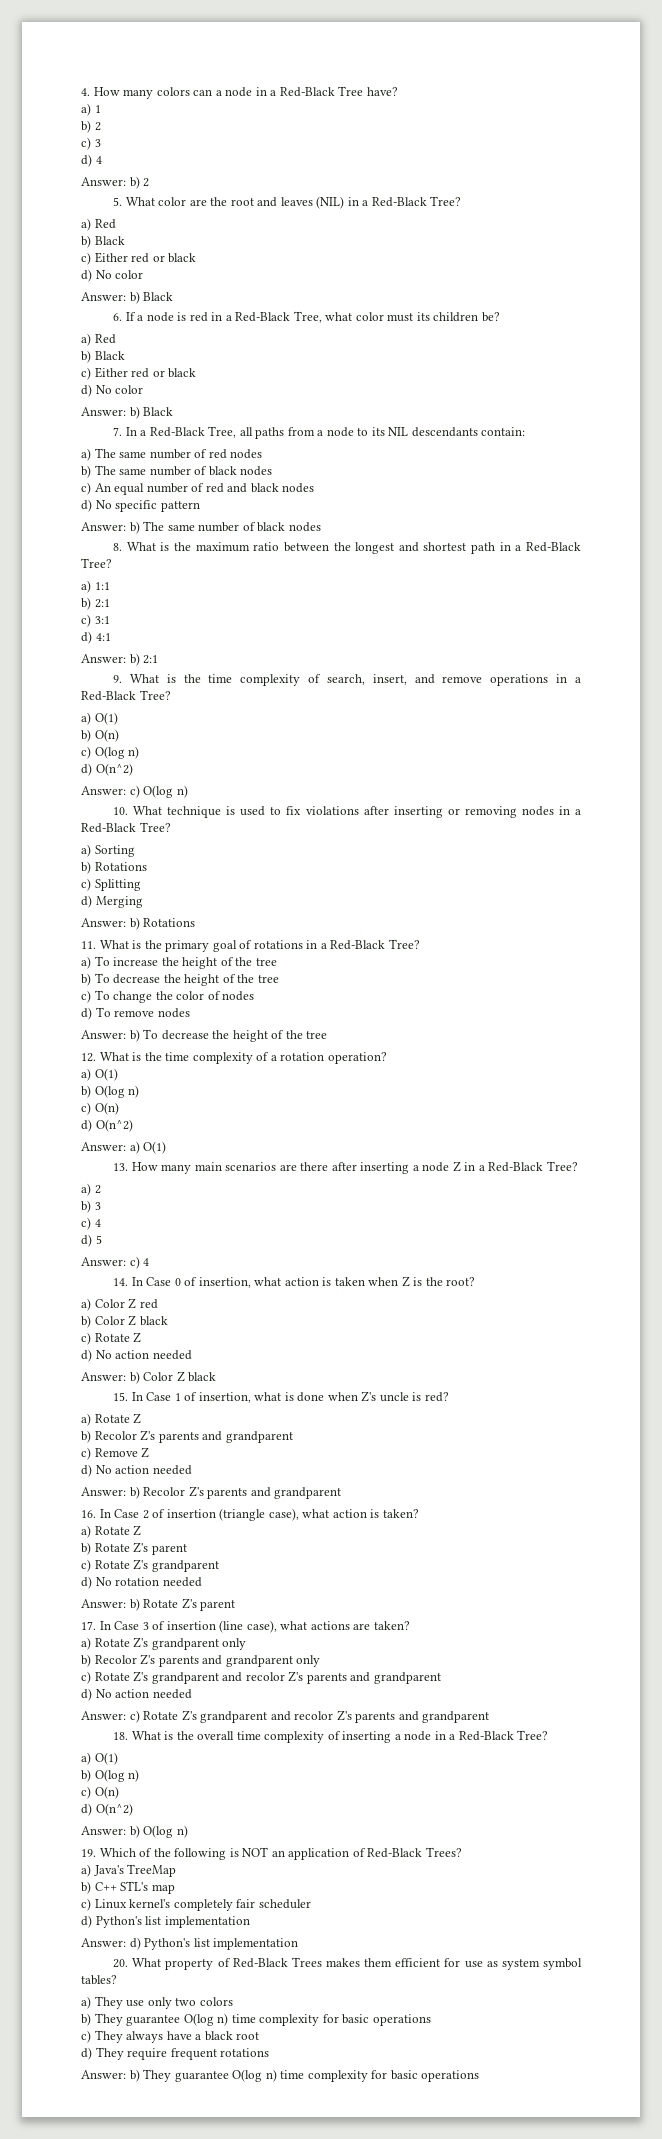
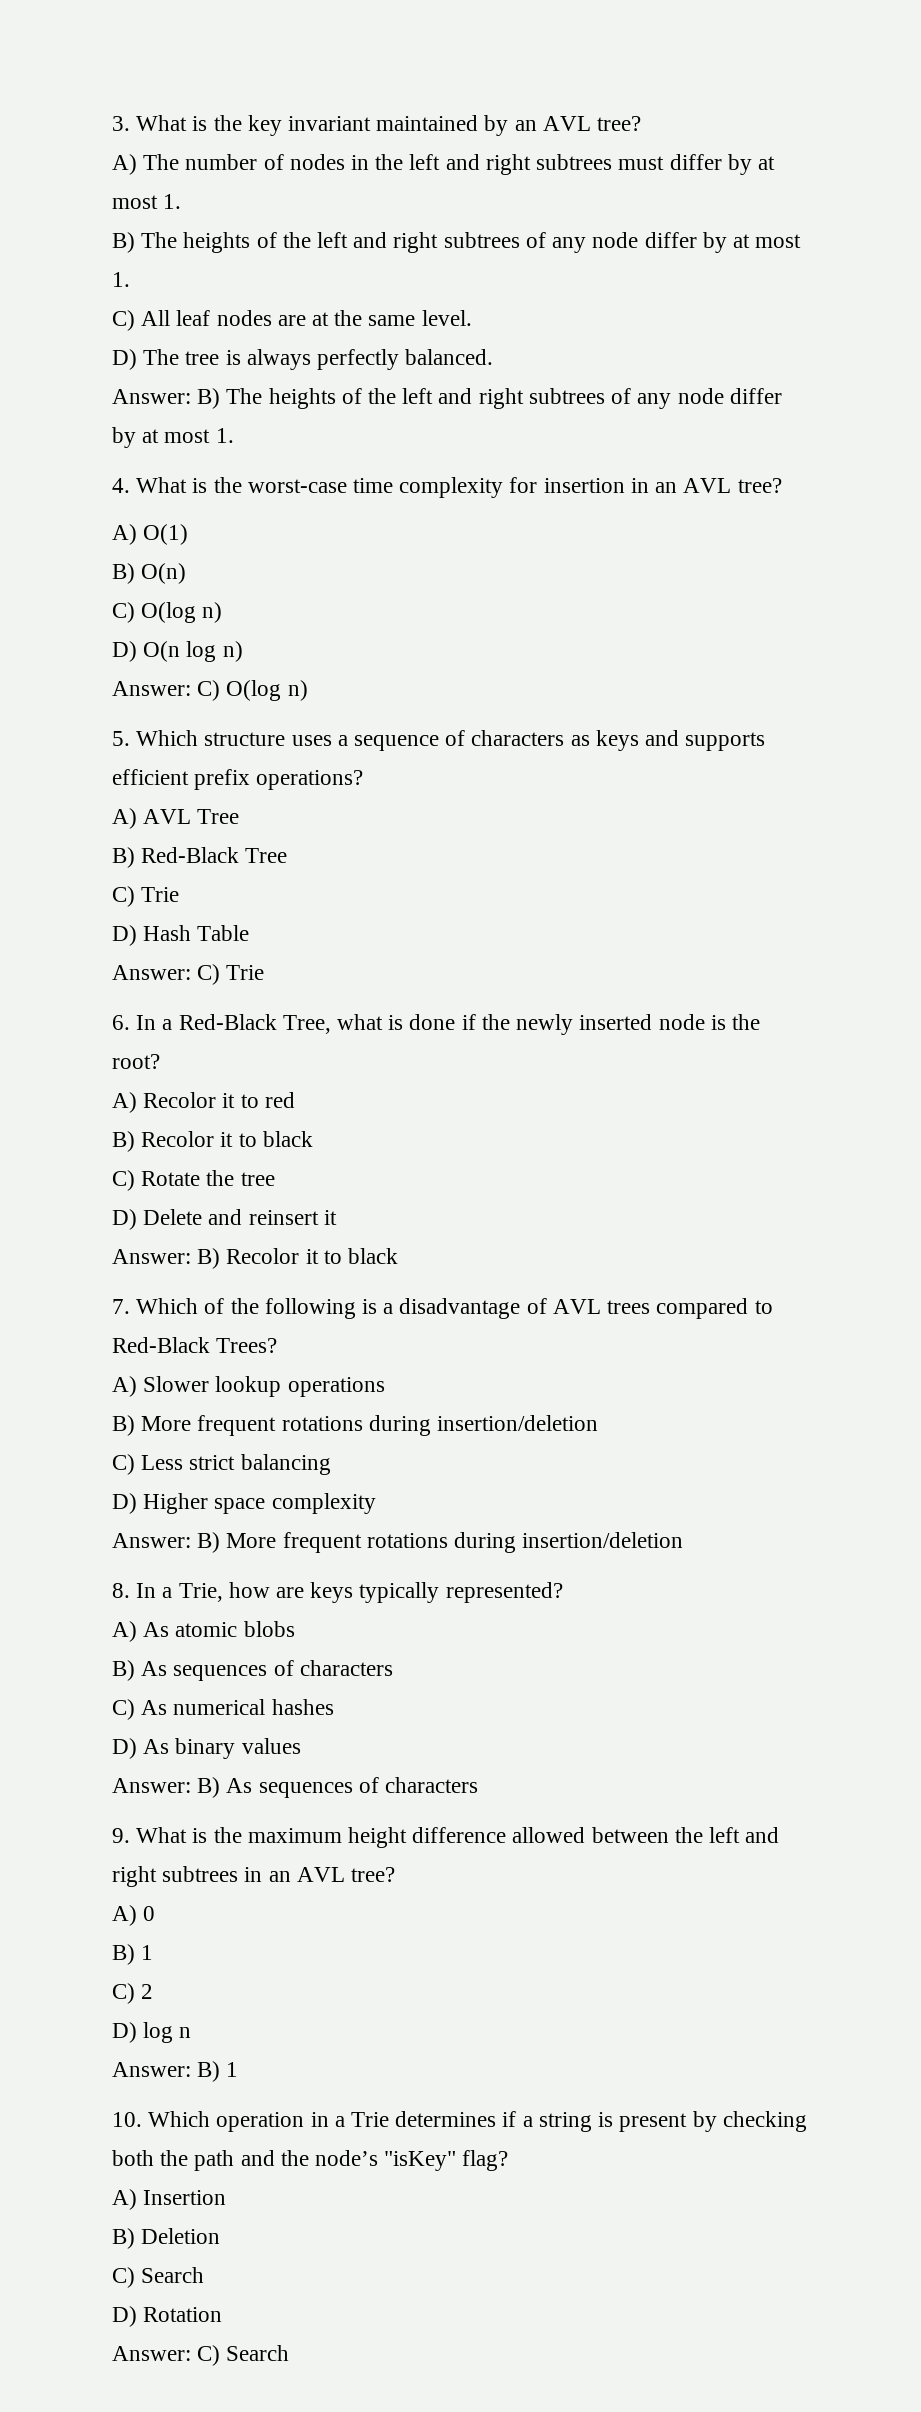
[81,86,398,99] [81,103,101,116] [81,120,101,133] [81,137,101,150] [81,154,102,167] [81,176,150,189] [113,196,462,209] [81,218,116,231] [81,235,125,248] [81,252,197,265] [81,269,144,282] [81,291,174,304] [113,311,500,323] [81,333,116,346] [81,350,125,363] [81,367,197,380] [81,384,144,397] [81,406,174,419] [113,426,526,439] [81,448,263,461] [81,465,273,478] [81,482,315,495] [81,499,200,512] [81,521,321,534] [113,542,581,554] [81,558,112,568] [81,580,110,593] [81,597,110,610] [81,614,110,627] [81,631,111,644] [81,653,159,666] [113,674,581,686] [81,690,171,701] [81,712,118,725] [81,729,119,742] [81,746,140,759] [81,763,133,776] [81,785,188,798] [113,806,581,818] [81,822,171,833] [81,844,135,857] [81,861,147,874] [81,878,141,891] [81,895,143,908] [81,917,196,930] [81,939,420,952] [81,956,277,969] [81,973,279,986] [81,990,255,1003] [81,1007,190,1020] [81,1029,328,1042] [81,1052,387,1064] [81,1068,118,1081] [81,1085,140,1098] [81,1102,119,1115] [81,1119,133,1132] [81,1141,167,1154] [113,1161,578,1174] [81,1183,101,1196] [81,1200,101,1213] [81,1217,101,1230] [81,1234,102,1247] [81,1256,150,1269] [113,1276,476,1288] [81,1298,158,1311] [81,1315,168,1328] [81,1332,142,1345] [81,1349,192,1362] [81,1371,217,1384] [113,1391,449,1403] [81,1413,142,1426] [81,1430,293,1443] [81,1447,150,1460] [81,1464,192,1477] [81,1486,342,1499] [81,1508,419,1521] [81,1525,142,1538] [81,1542,187,1555] [81,1559,219,1572] [81,1576,202,1589] [81,1598,236,1611] [81,1620,410,1633] [81,1637,247,1650] [81,1654,321,1667] [81,1671,441,1684] [81,1688,192,1701] [81,1710,490,1723] [113,1730,549,1743] [81,1752,118,1765] [81,1769,140,1782] [81,1786,119,1799] [81,1803,133,1816] [81,1825,188,1838] [81,1847,462,1860] [81,1864,177,1877] [81,1881,175,1894] [81,1898,311,1911] [81,1915,250,1928] [81,1937,299,1950] [113,1957,582,1970] [81,1975,117,1985] [81,1996,233,2009] [81,2013,431,2026] [81,2030,260,2043] [81,2047,270,2060] [81,2069,480,2082] 4. How many colors can a node in a Red-Black Tree have? // a) 1 // b) 2 // c) 3 // d) 4 // Answer: b) 2 // 5. What color are the root and leaves (NIL) in a Red-Black Tree? // a) Red // b) Black // c) Either red or black // d) No color // Answer: b) Black // 6. If a node is red in a Red-Black Tree, what color must its children be? // a) Red // b) Black // c) Either red or black // d) No color // Answer: b) Black // 7. In a Red-Black Tree, all paths from a node to its NIL descendants contain: // a) The same number of red nodes // b) The same number of black nodes // c) An equal number of red and black nodes // d) No specific pattern // Answer: b) The same number of black nodes // 8. What is the maximum ratio between the longest and shortest path in a Red-Black Tree? // a) 1:1 // b) 2:1 // c) 3:1 // d) 4:1 // Answer: b) 2:1 // 9. What is the time complexity of search, insert, and remove operations in a Red-Black Tree? // a) O(1) // b) O(n) // c) O(log n) // d) O(n^2) // Answer: c) O(log n) // 10. What technique is used to fix violations after inserting or removing nodes in a Red-Black Tree? // a) Sorting // b) Rotations // c) Splitting // d) Merging // Answer: b) Rotations // 11. What is the primary goal of rotations in a Red-Black Tree? // a) To increase the height of the tree // b) To decrease the height of the tree // c) To change the color of nodes // d) To remove nodes // Answer: b) To decrease the height of the tree // 12. What is the time complexity of a rotation operation? // a) O(1) // b) O(log n) // c) O(n) // d) O(n^2) // Answer: a) O(1) // 13. How many main scenarios are there after inserting a node Z in a Red-Black Tree? // a) 2 // b) 3 // c) 4 // d) 5 // Answer: c) 4 // 14. In Case 0 of insertion, what action is taken when Z is the root? // a) Color Z red // b) Color Z black // c) Rotate Z // d) No action needed // Answer: b) Color Z black // 15. In Case 1 of insertion, what is done when Z's uncle is red? // a) Rotate Z // b) Recolor Z's parents and grandparent // c) Remove Z // d) No action needed // Answer: b) Recolor Z's parents and grandparent // 16. In Case 2 of insertion (triangle case), what action is taken? // a) Rotate Z // b) Rotate Z's parent // c) Rotate Z's grandparent // d) No rotation needed // Answer: b) Rotate Z's parent // 17. In Case 3 of insertion (line case), what actions are taken? // a) Rotate Z's grandparent only // b) Recolor Z's parents and grandparent only // c) Rotate Z's grandparent and recolor Z's parents and grandparent // d) No action needed // Answer: c) Rotate Z's grandparent and recolor Z's parents and grandparent // 18. What is the overall time complexity of inserting a node in a Red-Black Tree? // a) O(1) // b) O(log n) // c) O(n) // d) O(n^2) // Answer: b) O(log n) // 19. Which of the following is NOT an application of Red-Black Trees? // a) Java's TreeMap // b) C++ STL's map // c) Linux kernel's completely fair scheduler // d) Python's list implementation // Answer: d) Python's list implementation // 20. What property of Red-Black Trees makes them efficient for use as system symbol tables? // a) They use only two colors // b) They guarantee O(log n) time complexity for basic operations // c) They always have a black root // d) They require frequent rotations // Answer: b) They guarantee O(log n) time complexity for basic operations -> [112,115,642,136] [112,154,775,175] [112,194,182,209] [112,232,802,253] [112,272,130,287] [112,310,472,331] [112,349,494,370] [112,388,782,409] [112,427,234,448] [112,477,782,498] [112,524,189,545] [112,563,187,584] [112,602,223,623] [112,641,243,662] [112,680,308,701] [112,730,766,751] [112,769,364,790] [112,808,240,829] [112,847,288,868] [112,886,180,907] [112,925,250,946] [112,964,265,985] [112,1014,760,1035] [112,1054,160,1069] [112,1092,295,1113] [112,1131,313,1152] [112,1170,275,1191] [112,1209,337,1230] [112,1248,399,1269] [112,1298,773,1319] [112,1337,278,1353] [112,1376,385,1397] [112,1415,599,1436] [112,1454,331,1475] [112,1493,376,1514] [112,1532,684,1553] [112,1582,563,1603] [112,1621,295,1642] [112,1660,393,1681] [112,1699,334,1720] [112,1738,301,1759] [112,1777,479,1798] [112,1827,780,1848] [112,1866,396,1887] [112,1905,156,1926] [112,1944,154,1965] [112,1983,154,2004] [112,2022,192,2043] [112,2061,239,2082] [112,2111,807,2132] [112,2150,509,2171] [112,2189,227,2210] [112,2228,221,2249] [112,2267,205,2288] [112,2306,223,2327] [112,2345,290,2366] 3. What is the key invariant maintained by an AVL tree? // A) The number of nodes in the left and right subtrees must differ by at most 1. // B) The heights of the left and right subtrees of any node differ by at most 1. // C) All leaf nodes are at the same level. // D) The tree is always perfectly balanced. // Answer: B) The heights of the left and right subtrees of any node differ by at most 1. // 4. What is the worst-case time complexity for insertion in an AVL tree? // A) O(1) // B) O(n) // C) O(log n) // D) O(n log n) // Answer: C) O(log n) // 5. Which structure uses a sequence of characters as keys and supports efficient prefix operations? // A) AVL Tree // B) Red-Black Tree // C) Trie // D) Hash Table // Answer: C) Trie // 6. In a Red-Black Tree, what is done if the newly inserted node is the root? // A) Recolor it to red // B) Recolor it to black // C) Rotate the tree // D) Delete and reinsert it // Answer: B) Recolor it to black // 7. Which of the following is a disadvantage of AVL trees compared to Red-Black Trees? // A) Slower lookup operations // B) More frequent rotations during insertion/deletion // C) Less strict balancing // D) Higher space complexity // Answer: B) More frequent rotations during insertion/deletion // 8. In a Trie, how are keys typically represented? // A) As atomic blobs // B) As sequences of characters // C) As numerical hashes // D) As binary values // Answer: B) As sequences of characters // 9. What is the maximum height difference allowed between the left and right subtrees in an AVL tree? // A) 0 // B) 1 // C) 2 // D) log n // Answer: B) 1 // 10. Which operation in a Trie determines if a string is present by checking both the path and the node’s "isKey" flag? // A) Insertion // B) Deletion // C) Search // D) Rotation // Answer: C) Search

